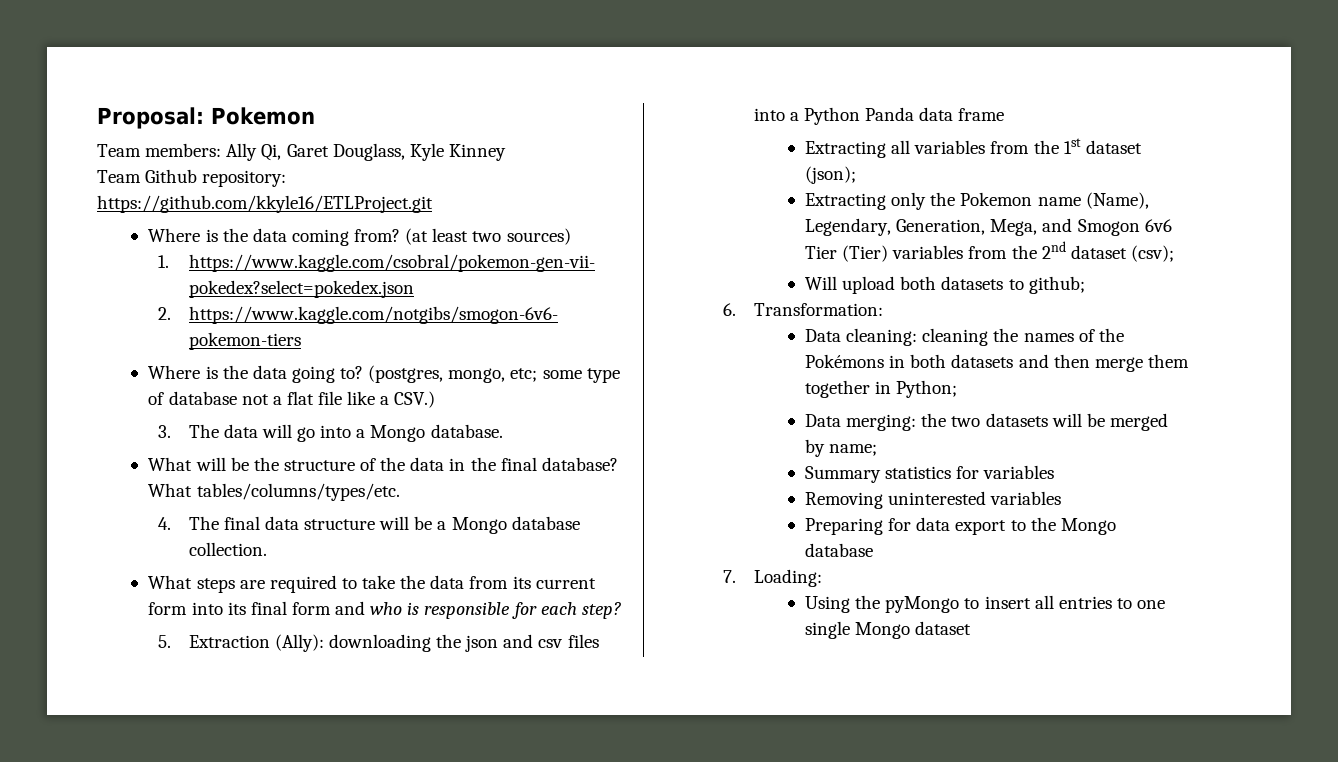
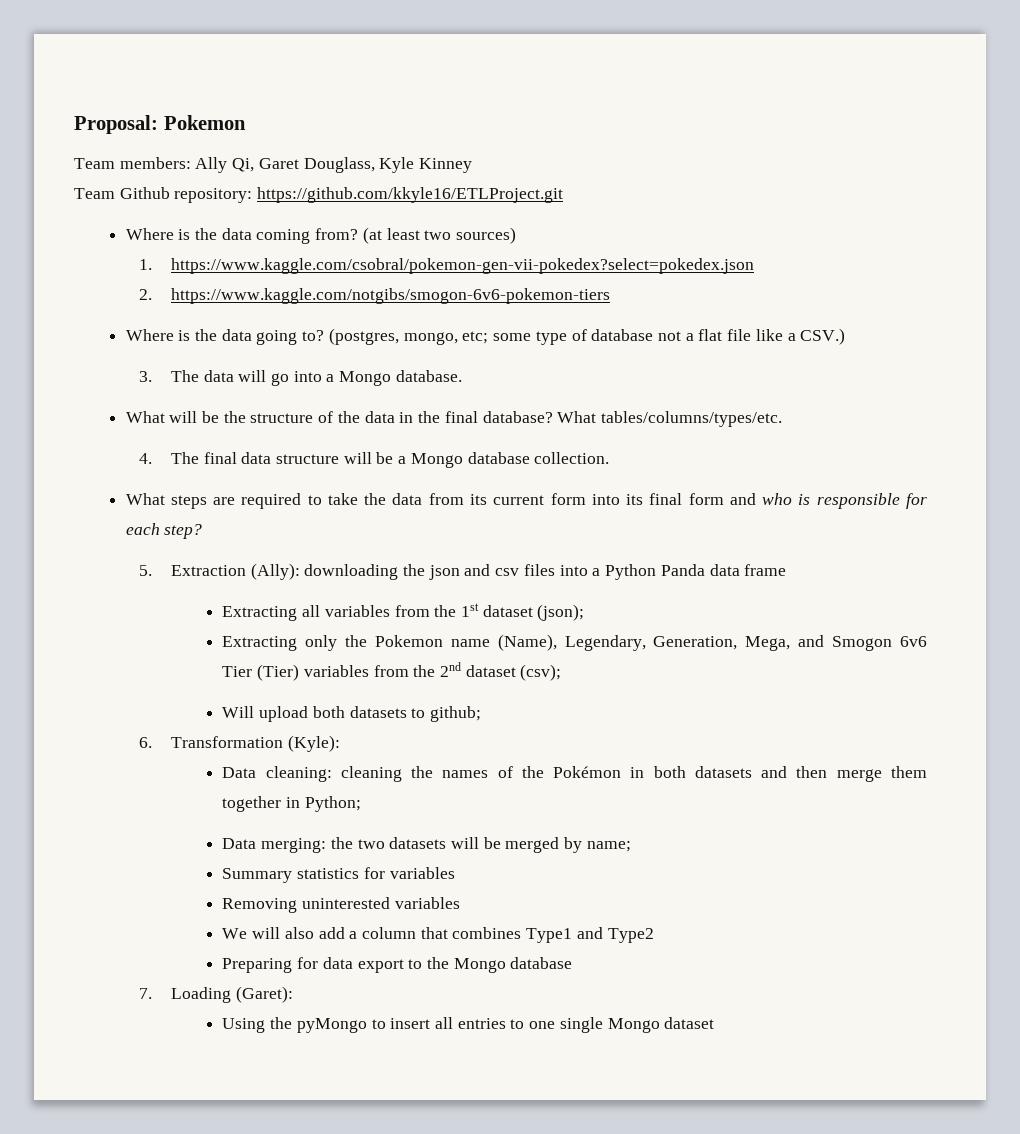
[753,303,883,316] Transformation: -> [170,735,340,752] Transformation (Kyle):
[805,354,885,368] Pokémons -> [553,766,622,778] Pokémon
(1062, 498) none -> [222,927,654,943] // We will also add a column that combines Type1 and Type2
[753,569,822,587] Loading: -> [170,986,293,1003] Loading (Garet):

